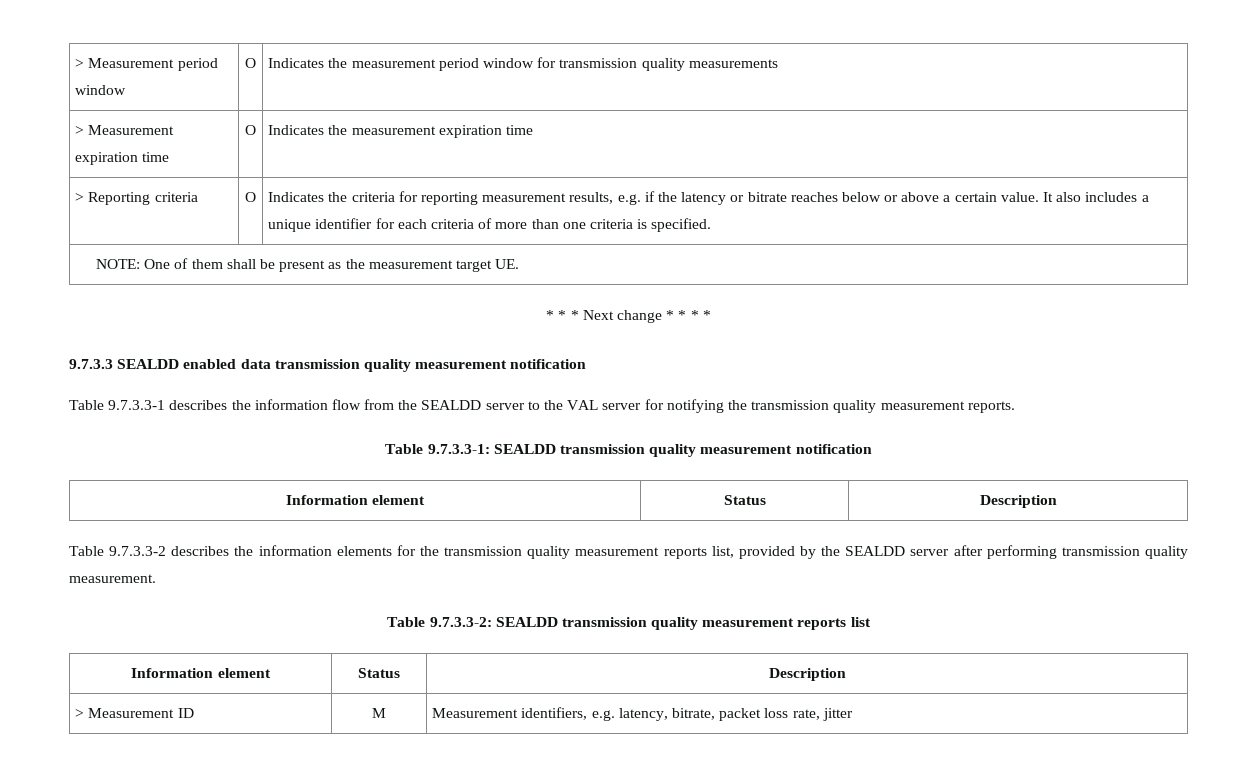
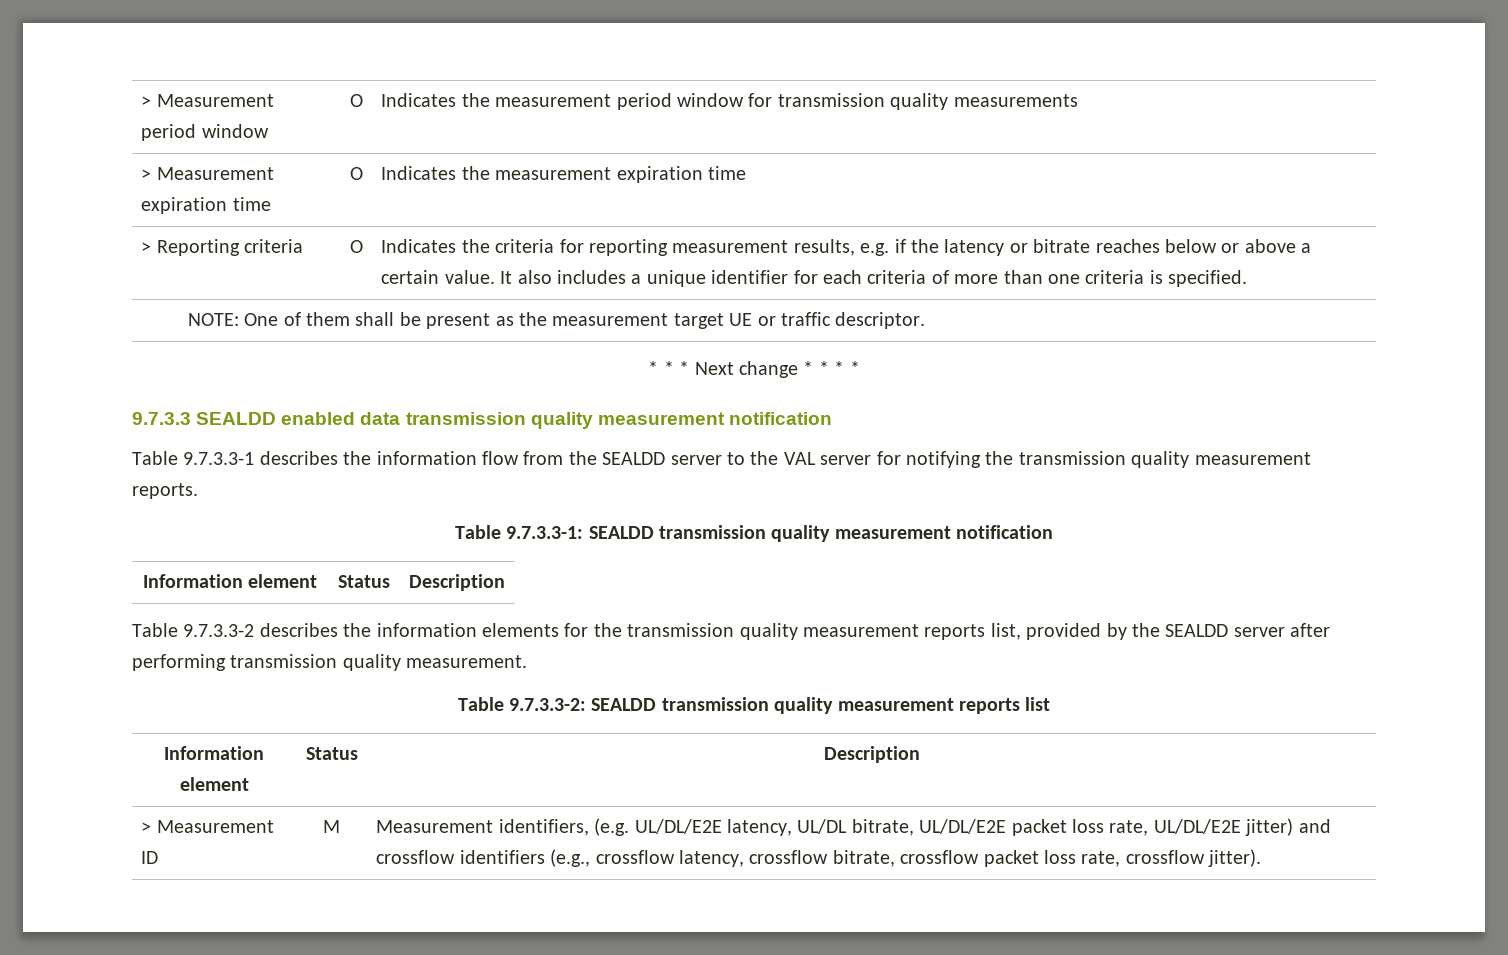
[495,259,520,269] UE. -> [729,312,926,329] UE or traffic descriptor.
[591,708,853,721] e.g. latency, bitrate, packet loss rate, jitter -> [594,818,1331,836] [376,849,1262,867] (e.g. UL/DL/E2E latency, UL/DL bitrate, UL/DL/E2E packet loss rate, UL/DL/E2E jitter) and crossflow identifiers (e.g., crossflow latency, crossflow bitrate, crossflow packet loss rate, crossflow jitter).

